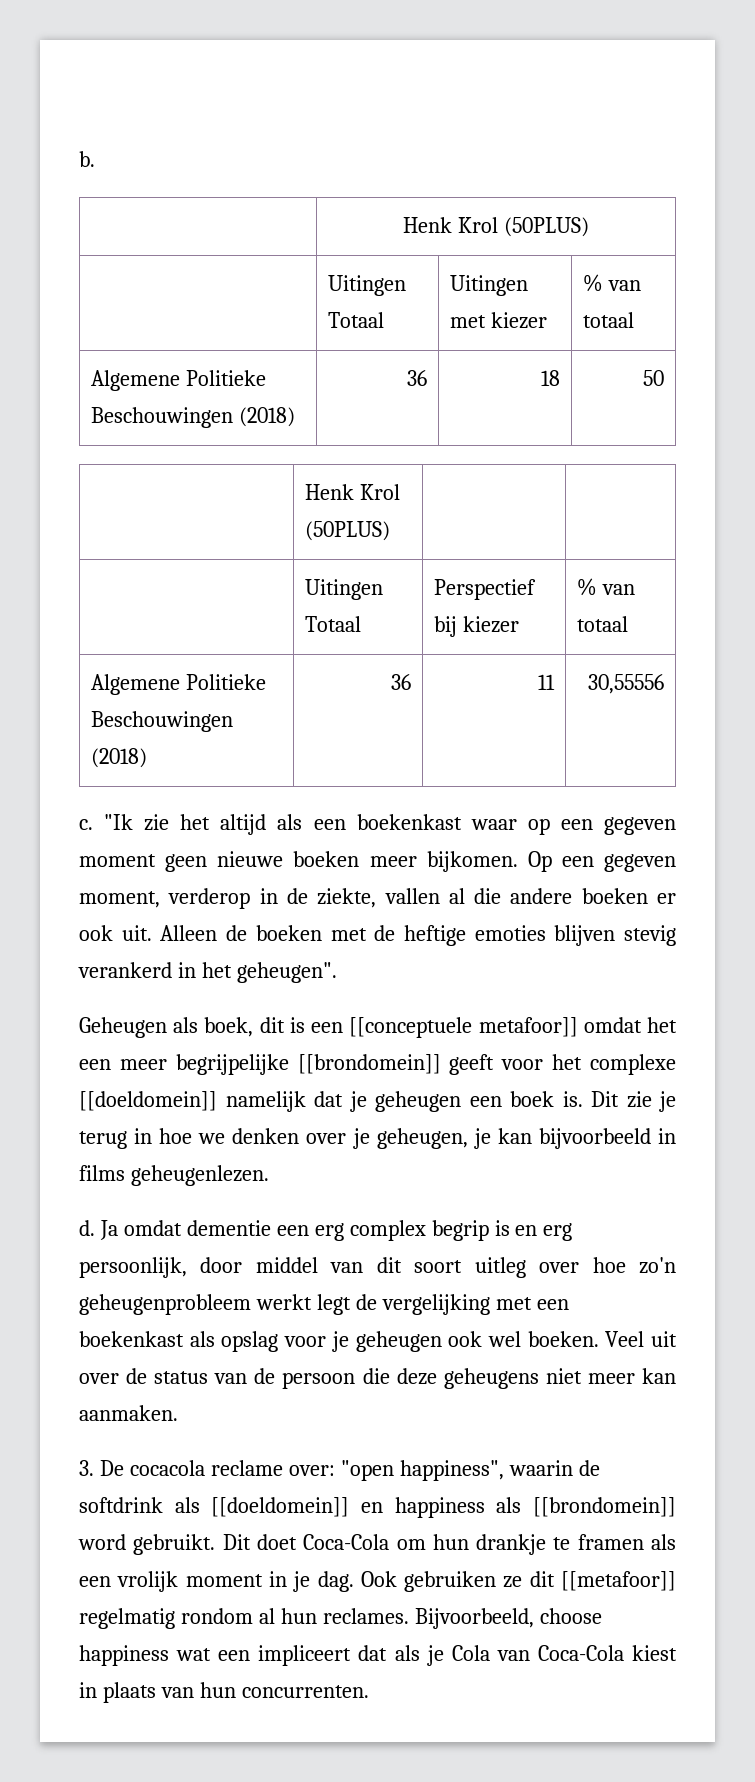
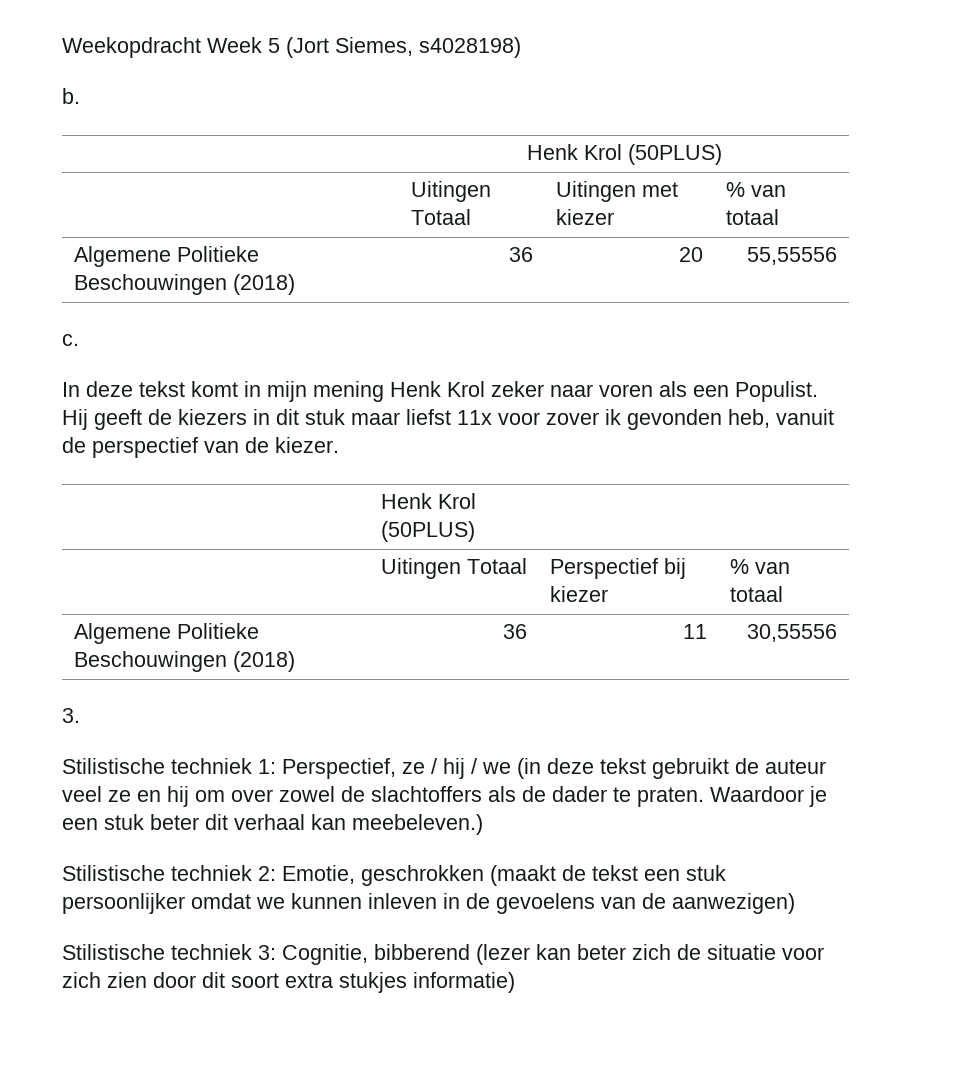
(79, 159) none -> [62,37,521,58] Weekopdracht Week 5 (Jort Siemes, s4028198) //
[540,370,560,386] [642,370,664,386] 18 | 50 -> [679,247,704,262] [747,247,838,265] [62,334,79,346] [62,381,818,402] [62,409,834,430] [62,437,339,458] 20 | 55,55556 // c. // In deze tekst komt in mijn mening Henk Krol zeker naar voren als een Populist. Hij geeft de kiezers in dit stuk maar liefst 11x voor zover ik gevonden heb, vanuit de perspectief van de kiezer.
[79,814,676,835] [79,851,676,872] [79,888,676,909] [79,925,676,946] [78,962,337,983] [79,1017,677,1038] [79,1054,677,1075] [79,1091,676,1112] [79,1128,676,1149] [79,1165,269,1186] [79,1220,573,1241] [79,1257,676,1278] [79,1294,569,1315] [79,1331,677,1352] [79,1368,676,1389] [79,1405,178,1421] [79,1460,600,1481] [79,1497,677,1518] [78,1534,676,1555] [79,1571,677,1592] [79,1608,602,1629] [79,1645,678,1666] [79,1682,369,1703] c. "Ik zie het altijd als een boekenkast waar op een gegeven moment geen nieuwe boeken meer bijkomen. Op een gegeven moment, verderop in de ziekte, vallen al die andere boeken er ook uit. Alleen de boeken met de heftige emoties blijven stevig verankerd in het geheugen". // Geheugen als boek, dit is een [[conceptuele metafoor]] omdat het een meer begrijpelijke [[brondomein]] geeft voor het complexe [[doeldomein]] namelijk dat je geheugen een boek is. Dit zie je terug in hoe we denken over je geheugen, je kan bijvoorbeeld in films geheugenlezen. // d. Ja omdat dementie een erg complex begrip is en erg persoonlijk, door middel van dit soort uitleg over hoe zo'n geheugenprobleem werkt legt de vergelijking met een boekenkast als opslag voor je geheugen ook wel boeken. Veel uit over de status van de persoon die deze geheugens niet meer kan aanmaken. // 3. De cocacola reclame over: "open happiness", waarin de softdrink als [[doeldomein]] en happiness als [[brondomein]] word gebruikt. Dit doet Coca-Cola om hun drankje te framen als een vrolijk moment in je dag. Ook gebruiken ze dit [[metafoor]] regelmatig rondom al hun reclames. Bijvoorbeeld, choose happiness wat een impliceert dat als je Cola van Coca-Cola kiest in plaats van hun concurrenten. -> [62,708,80,723] [62,758,826,779] [62,786,827,807] [62,814,483,835] [62,865,726,886] [62,893,795,914] [62,944,824,965] [62,972,515,993] 3. // Stilistische techniek 1: Perspectief, ze / hij / we (in deze tekst gebruikt de auteur veel ze en hij om over zowel de slachtoffers als de dader te praten. Waardoor je een stuk beter dit verhaal kan meebeleven.) // Stilistische techniek 2: Emotie, geschrokken (maakt de tekst een stuk persoonlijker omdat we kunnen inleven in de gevoelens van de aanwezigen) // Stilistische techniek 3: Cognitie, bibberend (lezer kan beter zich de situatie voor zich zien door dit soort extra stukjes informatie)

